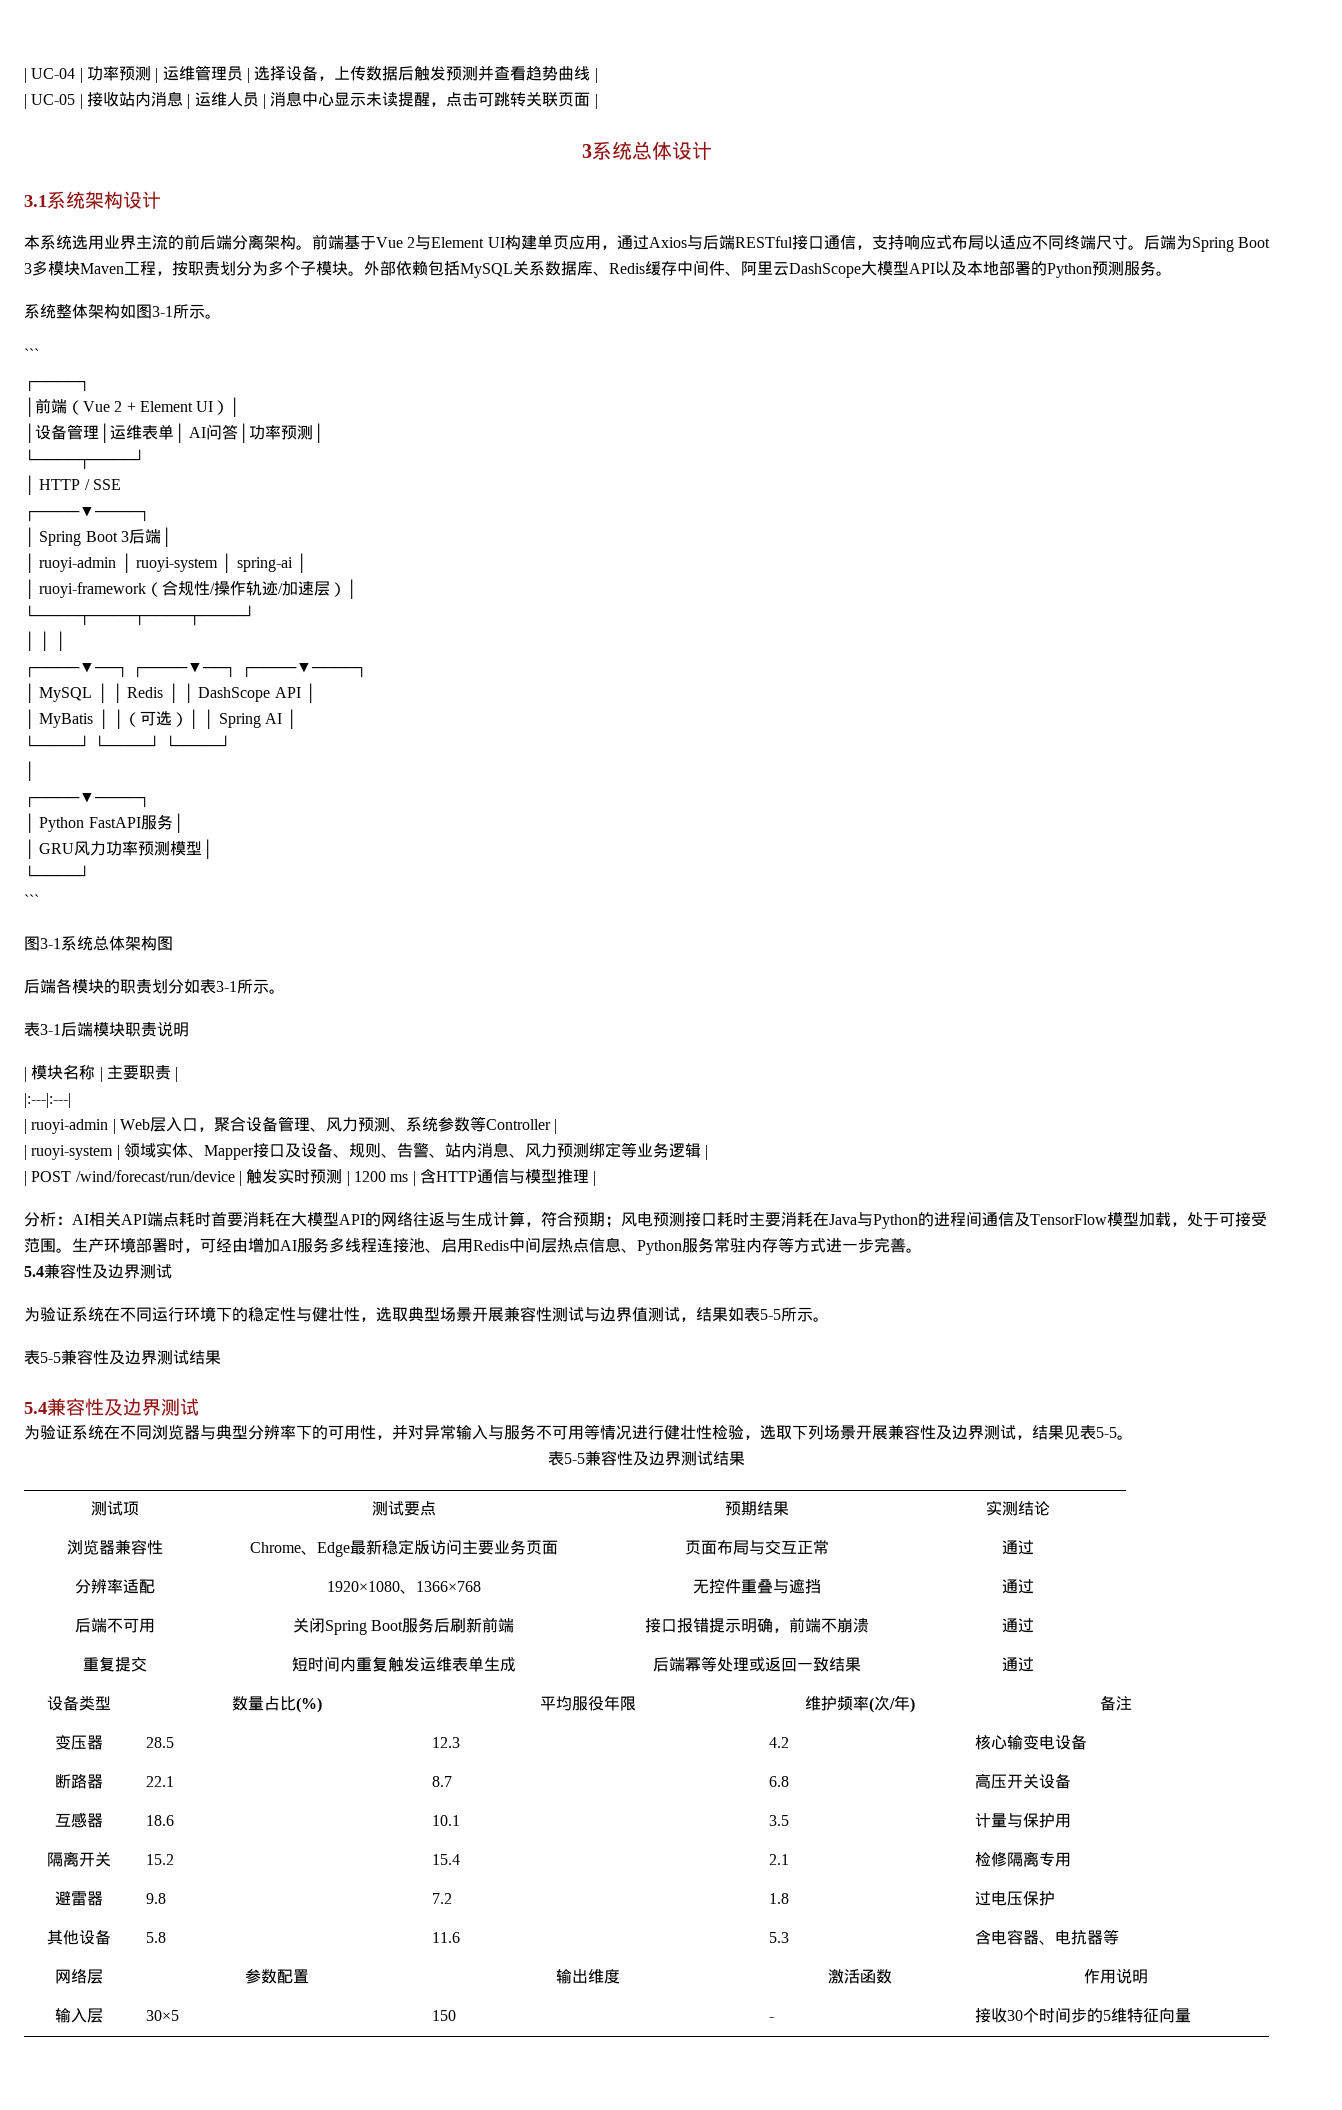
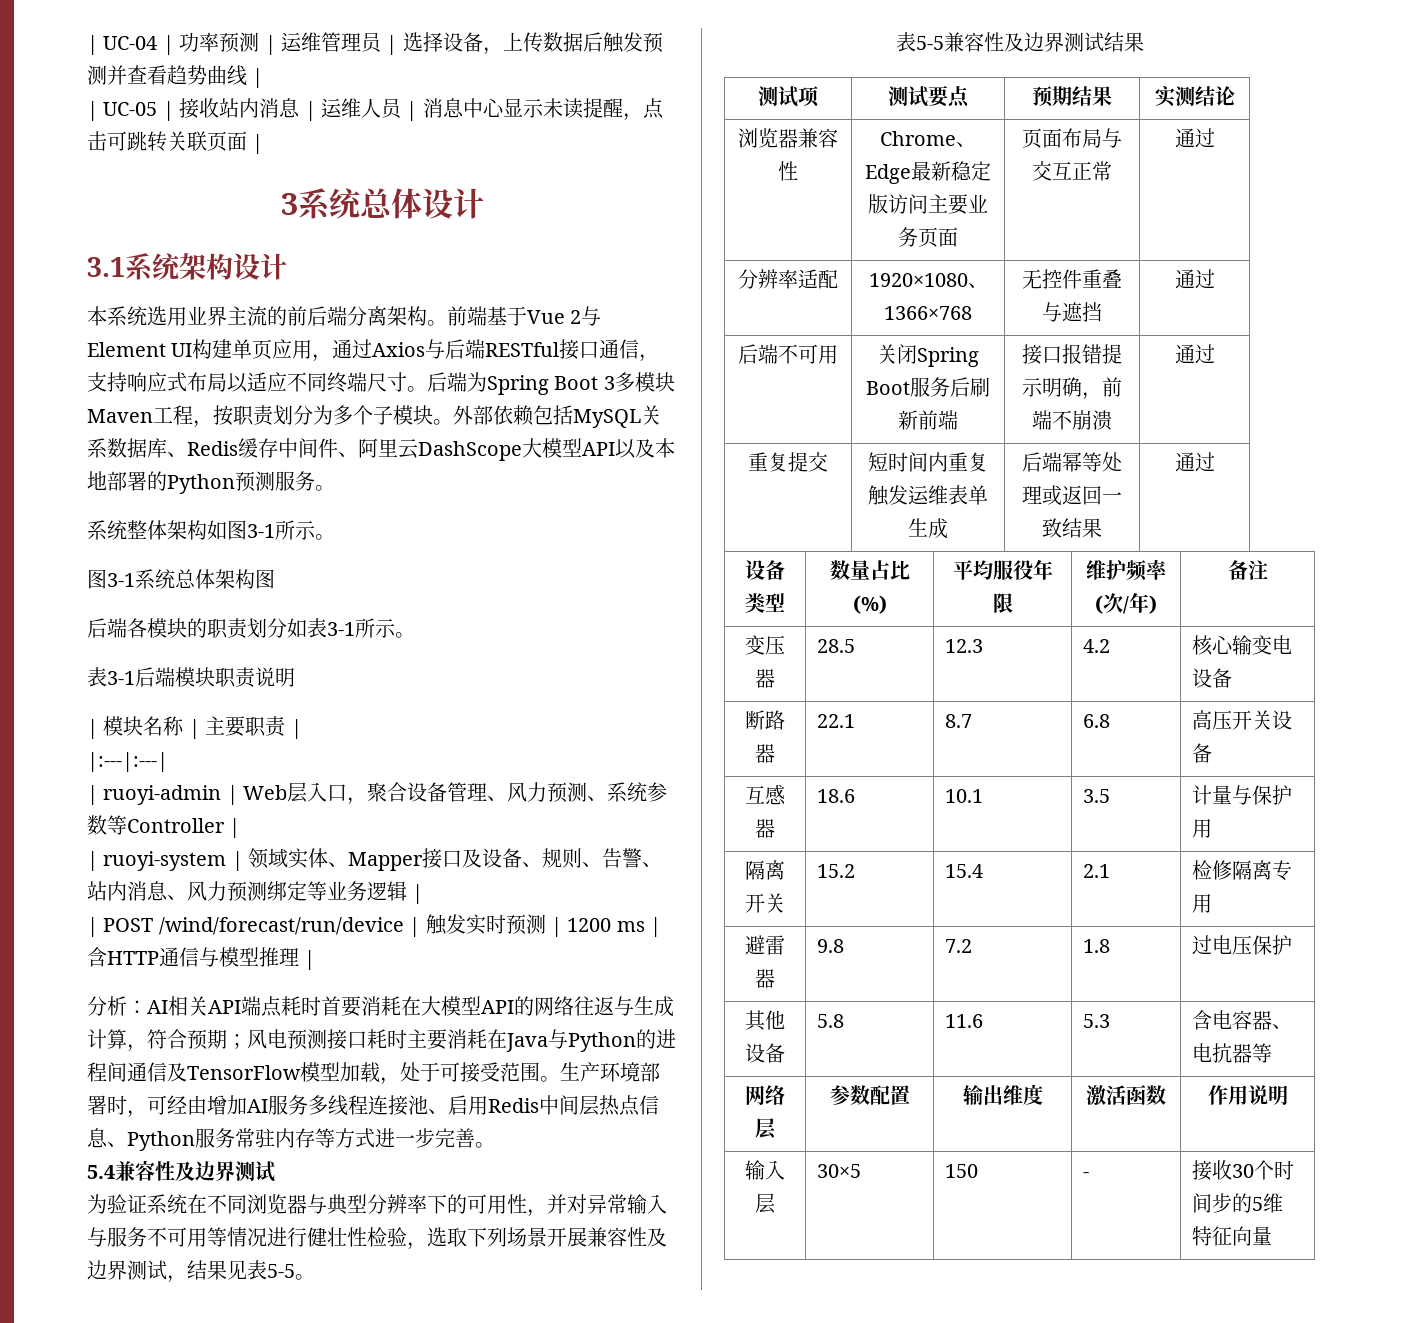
[24,348,39,360] [24,381,90,392] [24,397,241,417] [24,423,325,443] [24,449,145,470] [24,475,121,495] [24,507,150,522] [24,527,172,547] [24,553,307,573] [24,579,358,599] [24,605,255,626] [24,631,66,651] [24,663,367,678] [24,683,316,703] [24,709,298,729] [24,735,231,750] [24,761,35,781] [24,793,150,808] [24,813,184,833] [24,839,214,859] [24,865,90,880] [24,894,39,906] // ``` // ┌────┐ // │前端（Vue 2 + Element UI）│ // │设备管理│运维表单│ AI问答│功率预测│ // └────┬────┘ // │ HTTP / SSE // ┌────▼────┐ // │ Spring Boot 3后端│ // │ ruoyi-admin │ ruoyi-system │ spring-ai │ // │ ruoyi-framework（合规性/操作轨迹/加速层）│ // └────┬────┬────┬────┘ // │ │ │ // ┌────▼──┐ ┌────▼──┐ ┌────▼────┐ // │ MySQL │ │ Redis │ │ DashScope API │ // │ MyBatis │ │（可选）│ │ Spring AI │ // └────┘ └────┘ └────┘ // │ // ┌────▼────┐ // │ Python FastAPI服务│ // │ GRU风力功率预测模型│ // └────┘ // ``` -> (335, 537) none
[24,1306,829,1322] [24,1349,221,1365] [24,1398,199,1416] // 为验证系统在不同运行环境下的稳定性与健壮性，选取典型场景开展兼容性测试与边界值测试，结果如表5-5所示。 // 表5-5兼容性及边界测试结果 // 5.4兼容性及边界测试 -> (275, 1171) none

